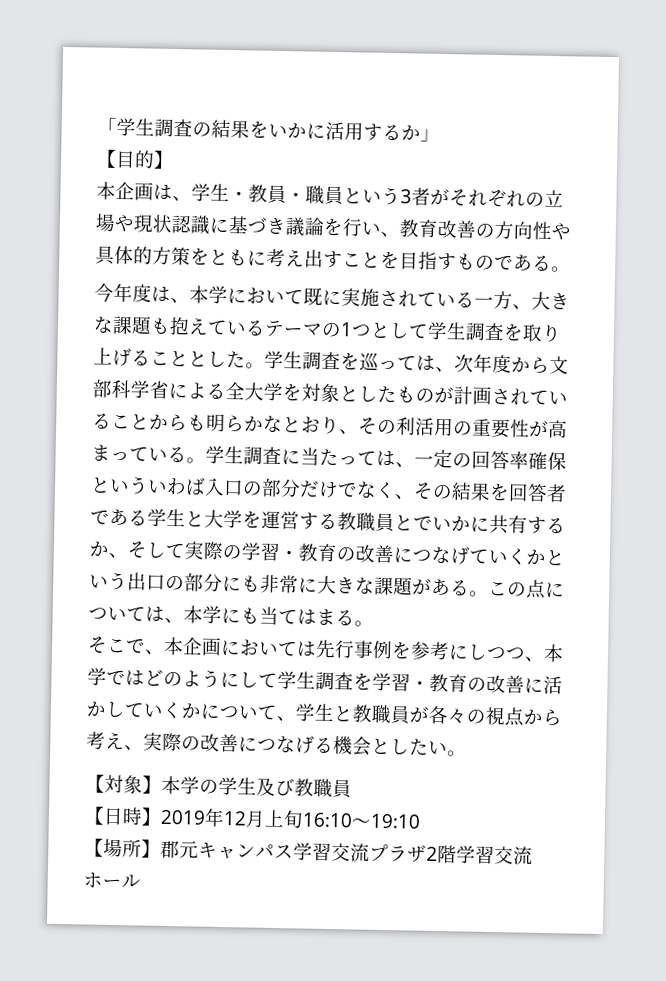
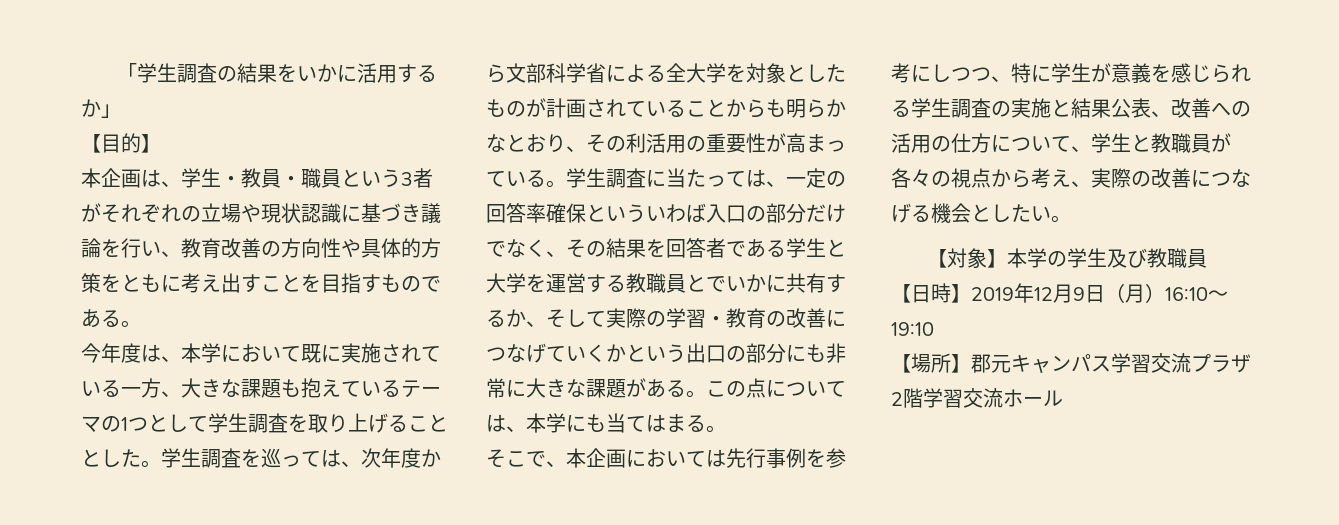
[543,643,564,663] [87,667,563,695] [86,700,202,719] 本学ではどのようにして学生調査を学習・教育の改善に活かしていくか -> [1011,63,1251,83] [891,98,1251,118] [891,133,991,153] 特に学生が意義を感じられる学生調査の実施と結果公表、改善への活用の仕方
[264,809,304,829] 上旬 -> [1073,283,1165,303] 9日（月）

